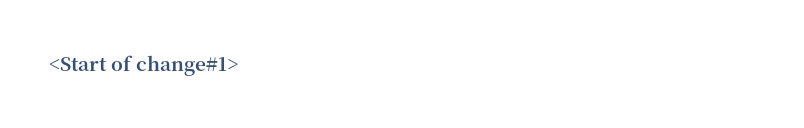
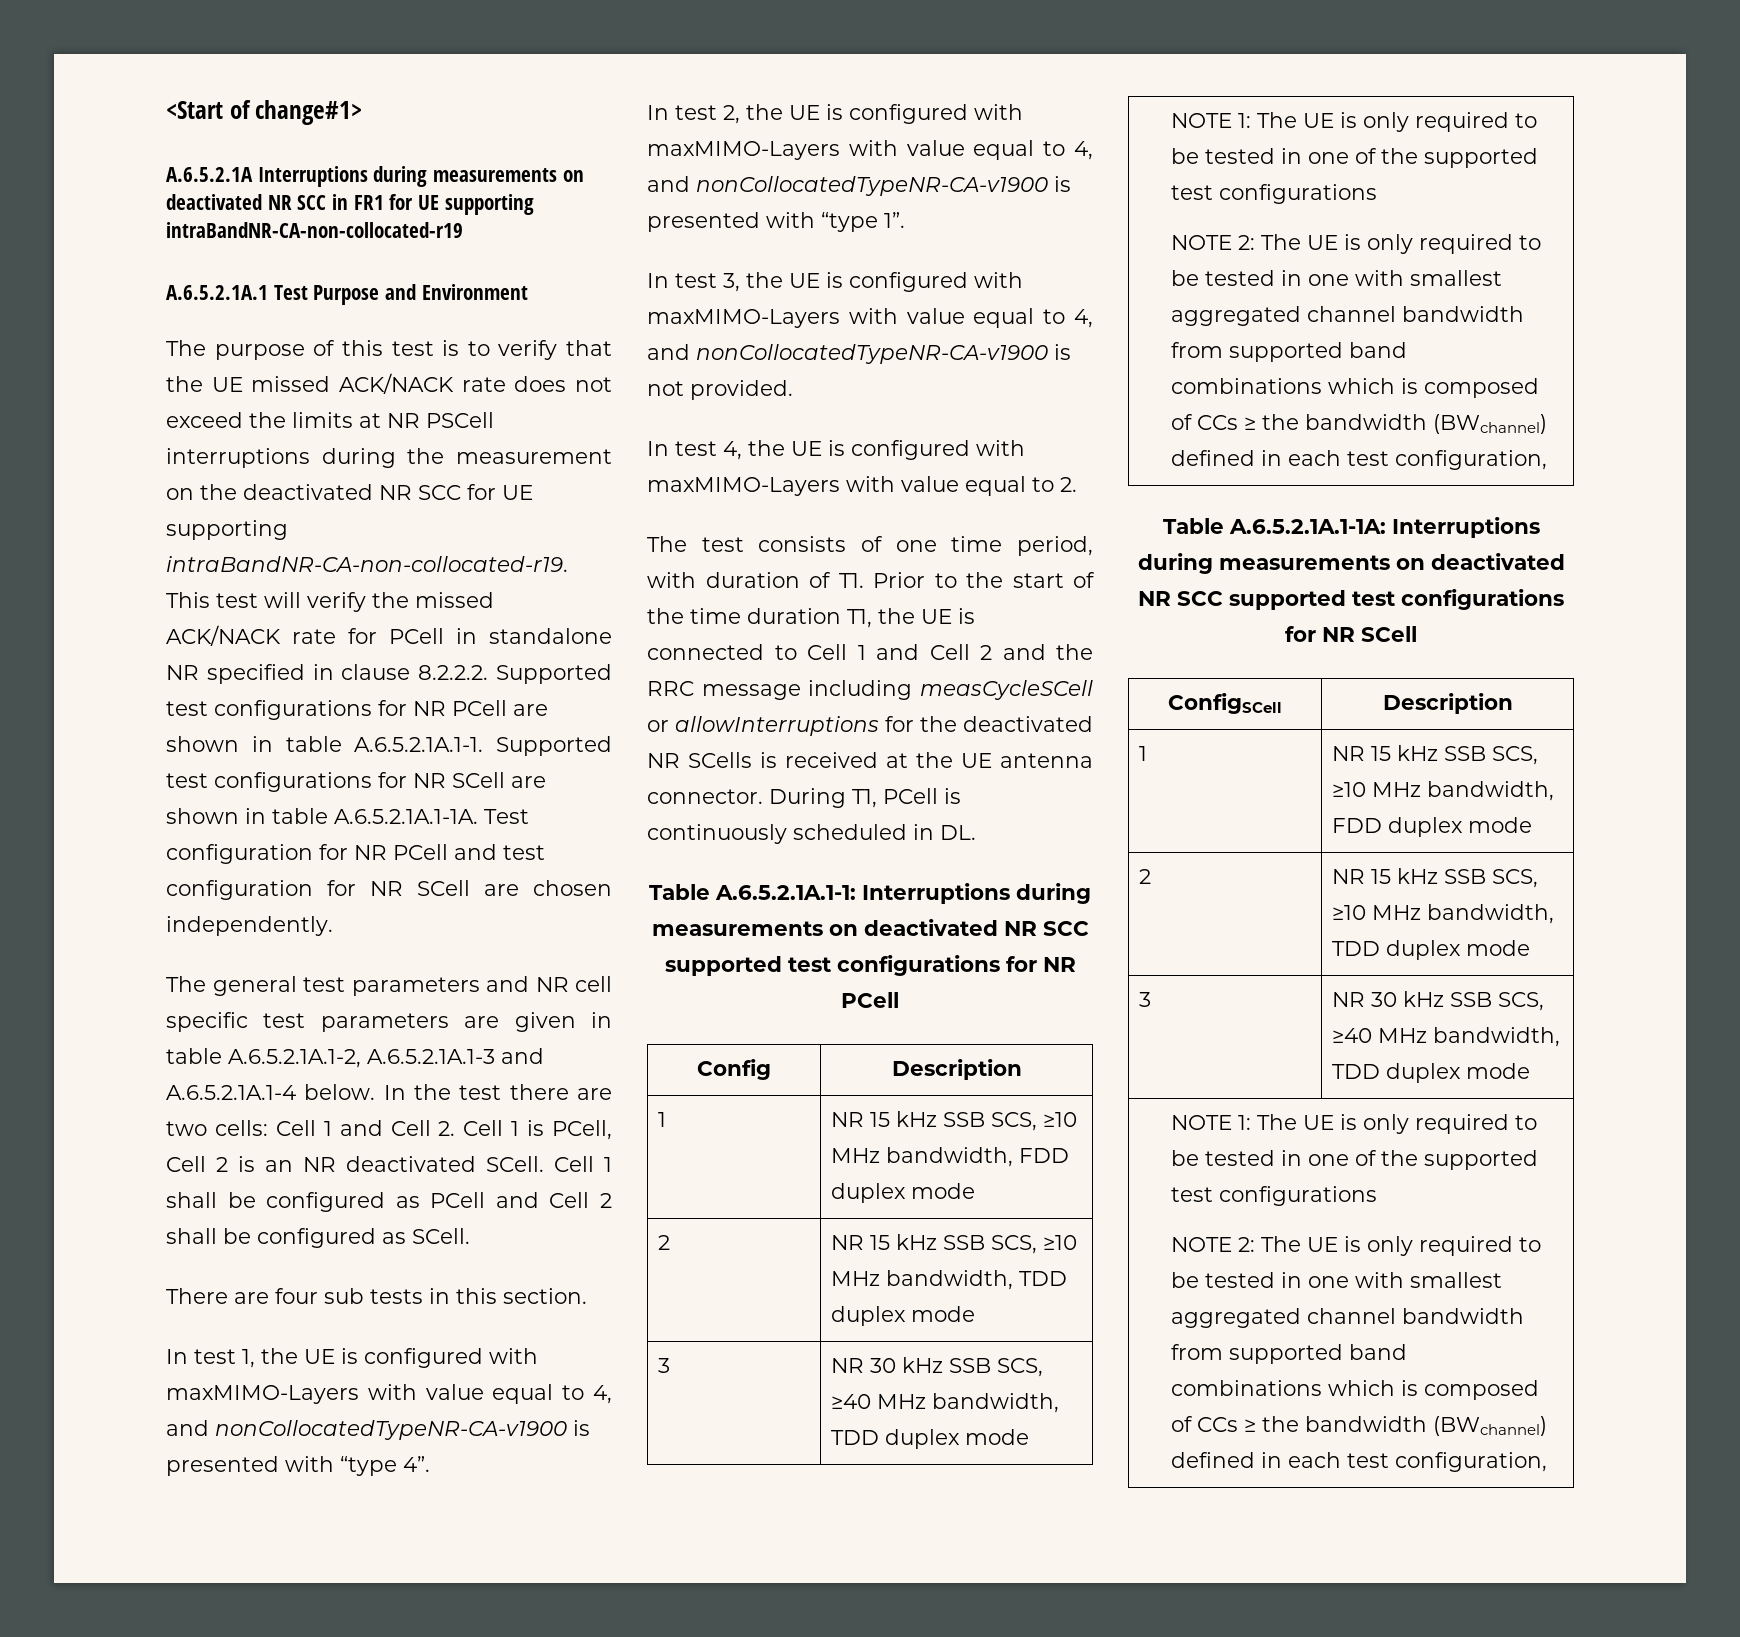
(239, 65) none -> [166,166,584,187] [166,194,534,215] [166,222,463,238] [166,284,528,305] [166,340,612,360] [166,373,612,394] [166,412,494,428] [166,448,612,468] [166,484,533,500] [166,520,288,540] [166,556,568,572] [166,592,494,612] [166,625,612,646] [166,664,612,684] [166,700,548,720] [166,736,612,756] [166,772,546,792] [166,808,529,824] [166,844,545,864] [166,880,612,900] [166,916,333,936] [166,976,612,996] [166,1012,612,1032] [166,1048,544,1068] [166,1084,612,1100] [166,1120,612,1140] [166,1156,612,1172] [166,1192,612,1212] [166,1228,470,1248] [166,1288,587,1304] [166,1348,538,1368] [166,1384,612,1404] [166,1420,590,1440] [166,1456,430,1476] [647,104,1023,124] [647,140,1093,160] [647,176,1071,196] [647,212,905,232] [647,272,1023,292] [647,308,1093,328] [647,344,1071,364] [647,380,793,400] [647,440,1025,460] [647,476,1077,496] [647,536,1093,556] [647,572,1095,588] [647,608,975,628] [647,644,1093,660] [647,680,1093,700] [647,716,1093,736] [647,752,1093,768] [647,788,961,808] [647,824,976,844] [649,883,1091,904] [651,919,1089,936] [664,955,1076,976] [841,992,899,1008] [697,1059,771,1080] [891,1059,1022,1080] [657,1112,666,1127] [830,1111,1077,1131] [830,1147,1069,1167] [830,1183,975,1203] [657,1235,670,1250] [830,1234,1077,1254] [830,1270,1067,1290] [830,1306,975,1326] [657,1358,670,1373] [830,1357,1043,1377] [830,1393,1059,1413] [830,1429,1029,1449] [1170,112,1537,132] [1170,148,1538,168] [1170,184,1377,204] [1170,234,1541,254] [1170,270,1502,286] [1170,306,1524,326] [1170,342,1407,362] [1170,378,1539,398] [1170,414,1547,434] [1170,450,1547,470] [1162,517,1540,538] [1137,553,1565,574] [1138,589,1564,610] [1285,626,1417,642] [1168,693,1282,714] [1382,693,1513,714] [1138,746,1147,761] [1331,745,1538,765] [1331,781,1554,801] [1331,817,1532,837] [1138,869,1151,884] [1331,868,1538,888] [1331,904,1554,924] [1331,940,1530,960] [1138,992,1151,1007] [1331,991,1544,1011] [1331,1027,1560,1047] [1331,1063,1530,1083] [1170,1114,1537,1134] [1170,1150,1538,1170] [1170,1186,1377,1206] [1170,1236,1541,1256] [1170,1272,1502,1288] [1170,1308,1524,1328] [1170,1344,1407,1364] [1170,1380,1539,1400] [1170,1416,1547,1436] [1170,1452,1547,1472] // A.6.5.2.1A Interruptions during measurements on deactivated NR SCC in FR1 for UE supporting intraBandNR-CA-non-collocated-r19 // A.6.5.2.1A.1 Test Purpose and Environment // The purpose of this test is to verify that the UE missed ACK/NACK rate does not exceed the limits at NR PSCell interruptions during the measurement on the deactivated NR SCC for UE supporting intraBandNR-CA-non-collocated-r19. This test will verify the missed ACK/NACK rate for PCell in standalone NR specified in clause 8.2.2.2. Supported test configurations for NR PCell are shown in table A.6.5.2.1A.1-1. Supported test configurations for NR SCell are shown in table A.6.5.2.1A.1-1A. Test configuration for NR PCell and test configuration for NR SCell are chosen independently. // The general test parameters and NR cell specific test parameters are given in table A.6.5.2.1A.1-2, A.6.5.2.1A.1-3 and A.6.5.2.1A.1-4 below. In the test there are two cells: Cell 1 and Cell 2. Cell 1 is PCell, Cell 2 is an NR deactivated SCell. Cell 1 shall be configured as PCell and Cell 2 shall be configured as SCell. // There are four sub tests in this section. // In test 1, the UE is configured with maxMIMO-Layers with value equal to 4, and nonCollocatedTypeNR-CA-v1900 is presented with “type 4”. // In test 2, the UE is configured with maxMIMO-Layers with value equal to 4, and nonCollocatedTypeNR-CA-v1900 is presented with “type 1”. // In test 3, the UE is configured with maxMIMO-Layers with value equal to 4, and nonCollocatedTypeNR-CA-v1900 is not provided. // In test 4, the UE is configured with maxMIMO-Layers with value equal to 2. // The test consists of one time period, with duration of T1. Prior to the start of the time duration T1, the UE is connected to Cell 1 and Cell 2 and the RRC message including measCycleSCell or allowInterruptions for the deactivated NR SCells is received at the UE antenna connector. During T1, PCell is continuously scheduled in DL. // Table A.6.5.2.1A.1-1: Interruptions during measurements on deactivated NR SCC supported test configurations for NR PCell // Config | Description // 1 | NR 15 kHz SSB SCS, ≥10 MHz bandwidth, FDD duplex mode // 2 | NR 15 kHz SSB SCS, ≥10 MHz bandwidth, TDD duplex mode // 3 | NR 30 kHz SSB SCS, ≥40 MHz bandwidth, TDD duplex mode // NOTE 1: The UE is only required to be tested in one of the supported test configurations // NOTE 2: The UE is only required to be tested in one with smallest aggregated channel bandwidth from supported band combinations which is composed of CCs ≥ the bandwidth (BWchannel) defined in each test configuration, // Table A.6.5.2.1A.1-1A: Interruptions during measurements on deactivated NR SCC supported test configurations for NR SCell // ConfigSCell | Description // 1 | NR 15 kHz SSB SCS, ≥10 MHz bandwidth, FDD duplex mode // 2 | NR 15 kHz SSB SCS, ≥10 MHz bandwidth, TDD duplex mode // 3 | NR 30 kHz SSB SCS, ≥40 MHz bandwidth, TDD duplex mode // NOTE 1: The UE is only required to be tested in one of the supported test configurations // NOTE 2: The UE is only required to be tested in one with smallest aggregated channel bandwidth from supported band combinations which is composed of CCs ≥ the bandwidth (BWchannel) defined in each test configuration,

